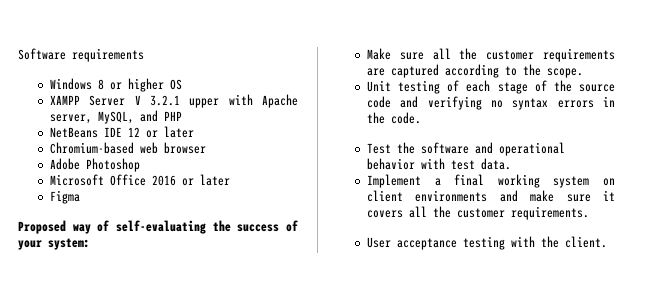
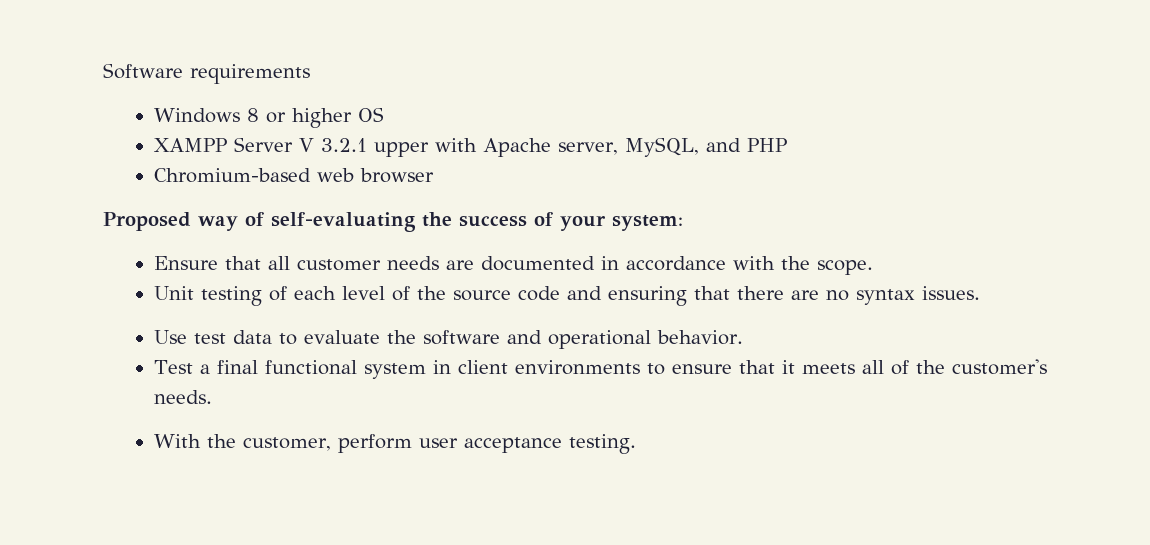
[49,126,194,138] [49,142,206,154] [49,158,140,172] [49,174,230,186] [49,190,80,204] NetBeans IDE 12 or later // Chromium-based web browser // Adobe Photoshop // Microsoft Office 2016 or later // Figma -> [154,168,435,183] Chromium-based web browser
[366,48,615,62] [366,64,517,78] Make sure all the customer requirements are captured according to -> [154,256,776,271] Ensure that all customer needs are documented in accordance with
[497,82,528,94] stage -> [342,286,386,300] level
[427,96,615,110] [366,112,421,124] [366,142,565,156] [366,158,511,170] [366,174,615,188] [366,190,615,202] [366,206,589,220] [366,236,607,250] verifying no syntax errors in the code. // Test the software and operational behavior with test data. // Implement a final working system on client environments and make sure it covers all the customer requirements. // User acceptance testing with the client. -> [608,286,981,306] [154,330,744,349] [154,359,1047,379] [154,390,213,404] [154,434,636,454] ensuring that there are no syntax issues. // Use test data to evaluate the software and operational behavior. // Test a final functional system in client environments to ensure that it meets all of the customer's needs. // With the customer, perform user acceptance testing.

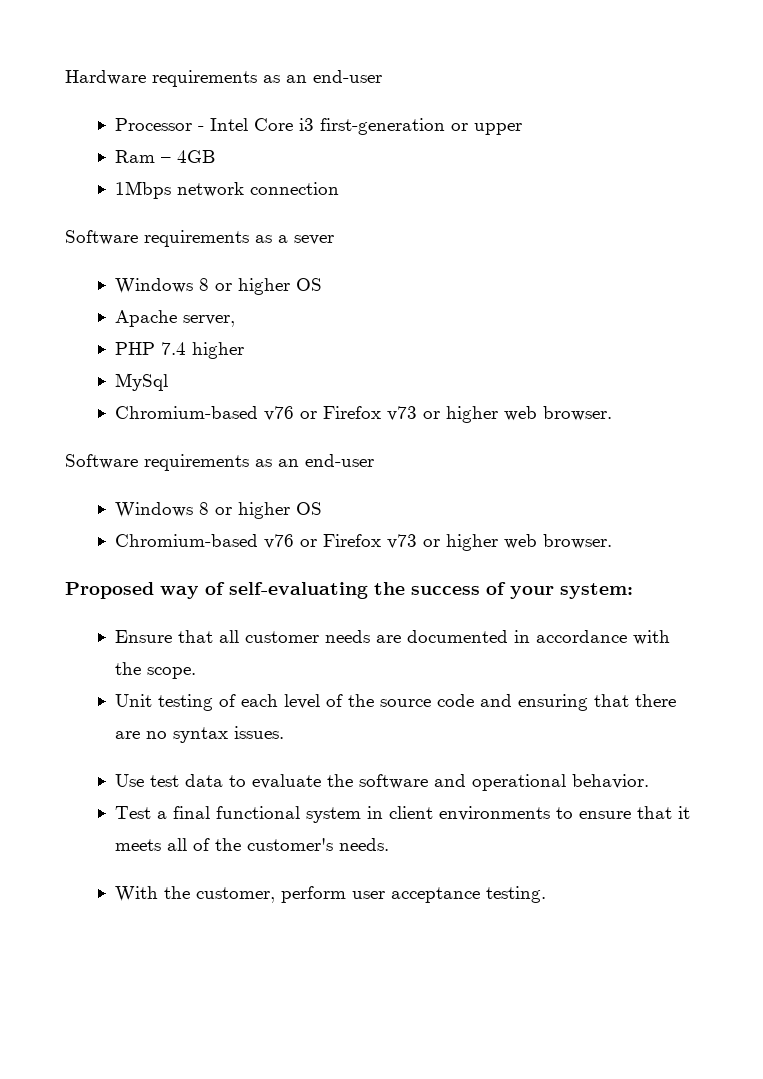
[103,63,310,84] [154,107,385,128] [154,137,478,157] Software requirements // Windows 8 or higher OS // XAMPP Server V 3.2.1 upper with -> [65,70,382,87] [114,118,522,135] [114,150,215,163] [114,181,339,199] [65,230,334,247] [114,278,322,295] Hardware requirements as an end-user // Processor - Intel Core i3 first-generation or upper // Ram – 4GB // 1Mbps network connection // Software requirements as a sever // Windows 8 or higher OS //
[624,137,741,157] MySQL, and -> (235, 321) //
[154,168,435,183] // Chromium-based web browser -> [160,342,244,359] [114,373,168,391] [114,406,612,423] [65,454,374,471] [114,502,322,519] [114,534,612,551] 7.4 higher // MySql // Chromium-based v76 or Firefox v73 or higher web browser. // Software requirements as an end-user // Windows 8 or higher OS // Chromium-based v76 or Firefox v73 or higher web browser.

